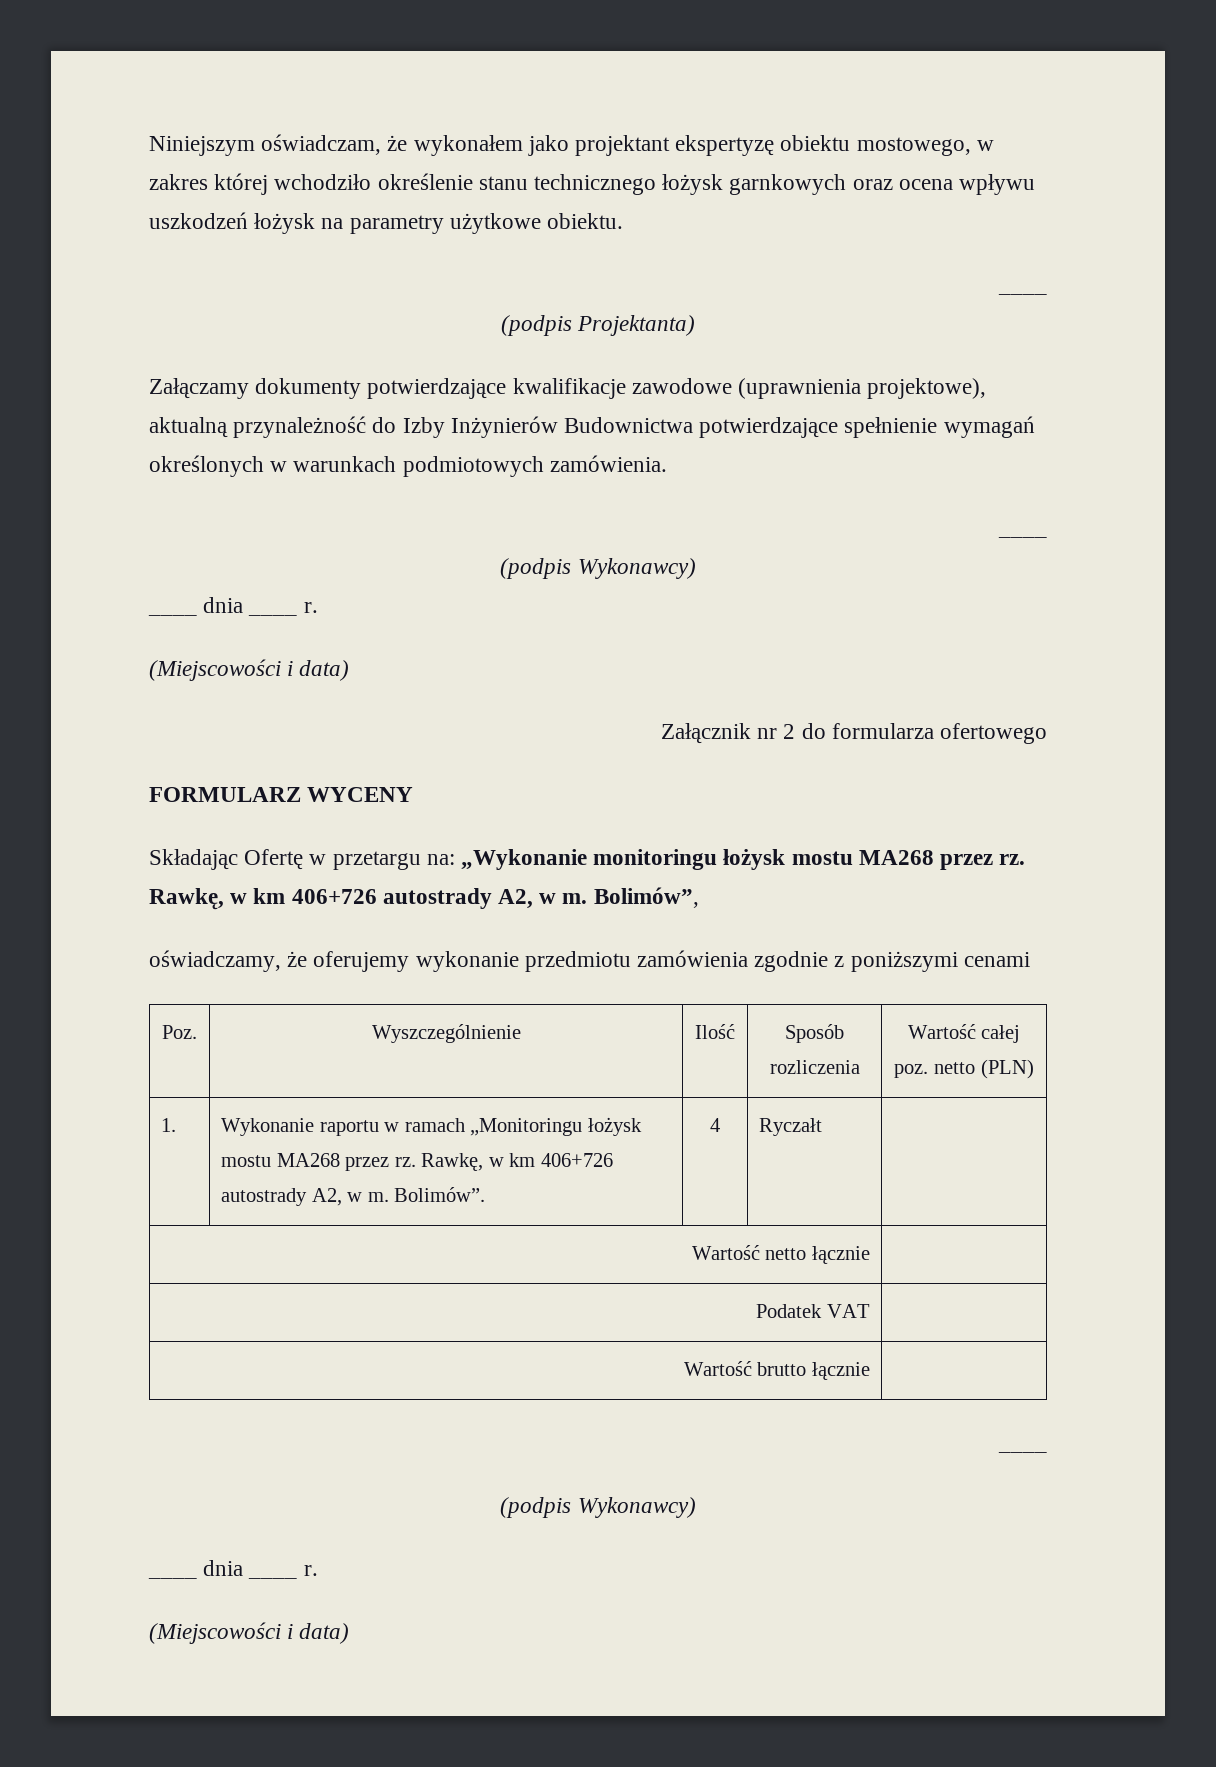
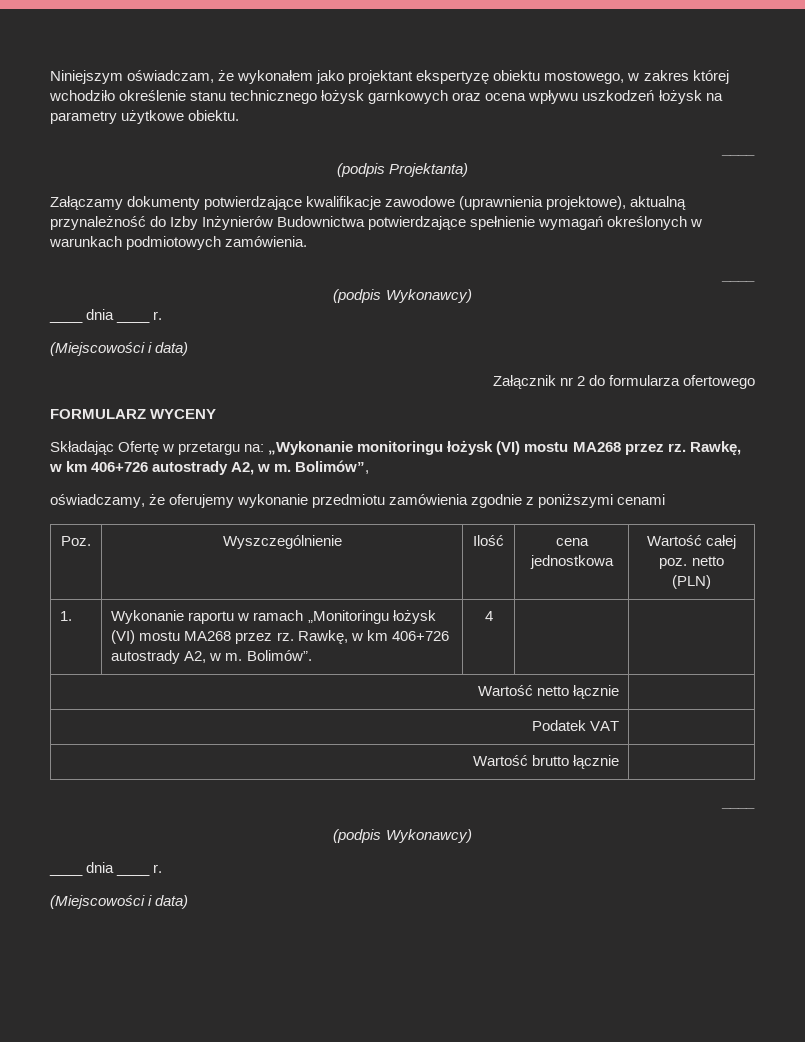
(786, 859) none -> [496,441,521,455] (VI)
[785,1024,844,1043] [769,1060,860,1074] Sposób rozliczenia -> [555,538,589,546] [529,555,614,569] cena jednostkowa
(642, 1126) none -> [111,630,136,644] (VI)
[759,1118,823,1136] Ryczałt -> (493, 616) none

